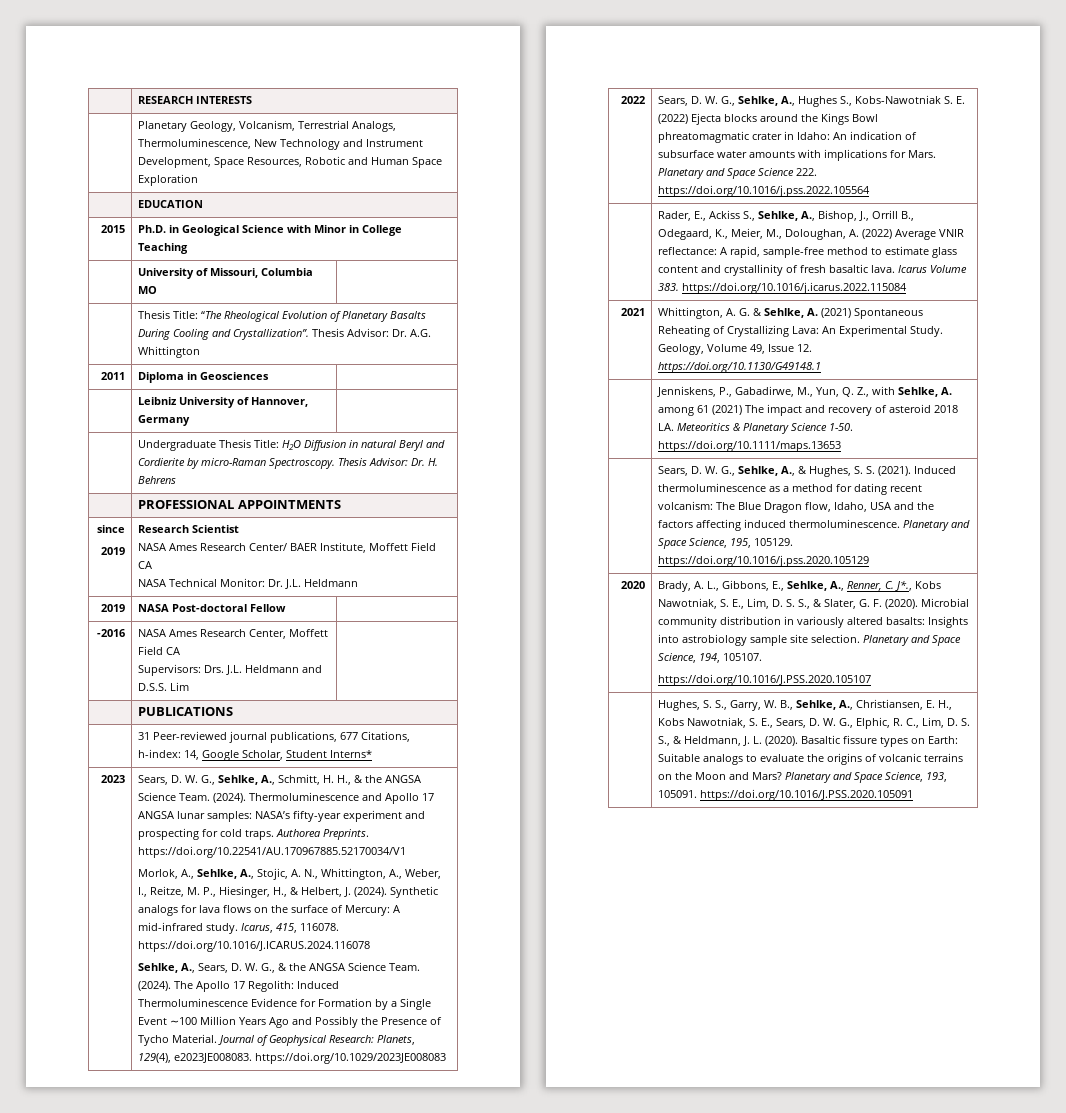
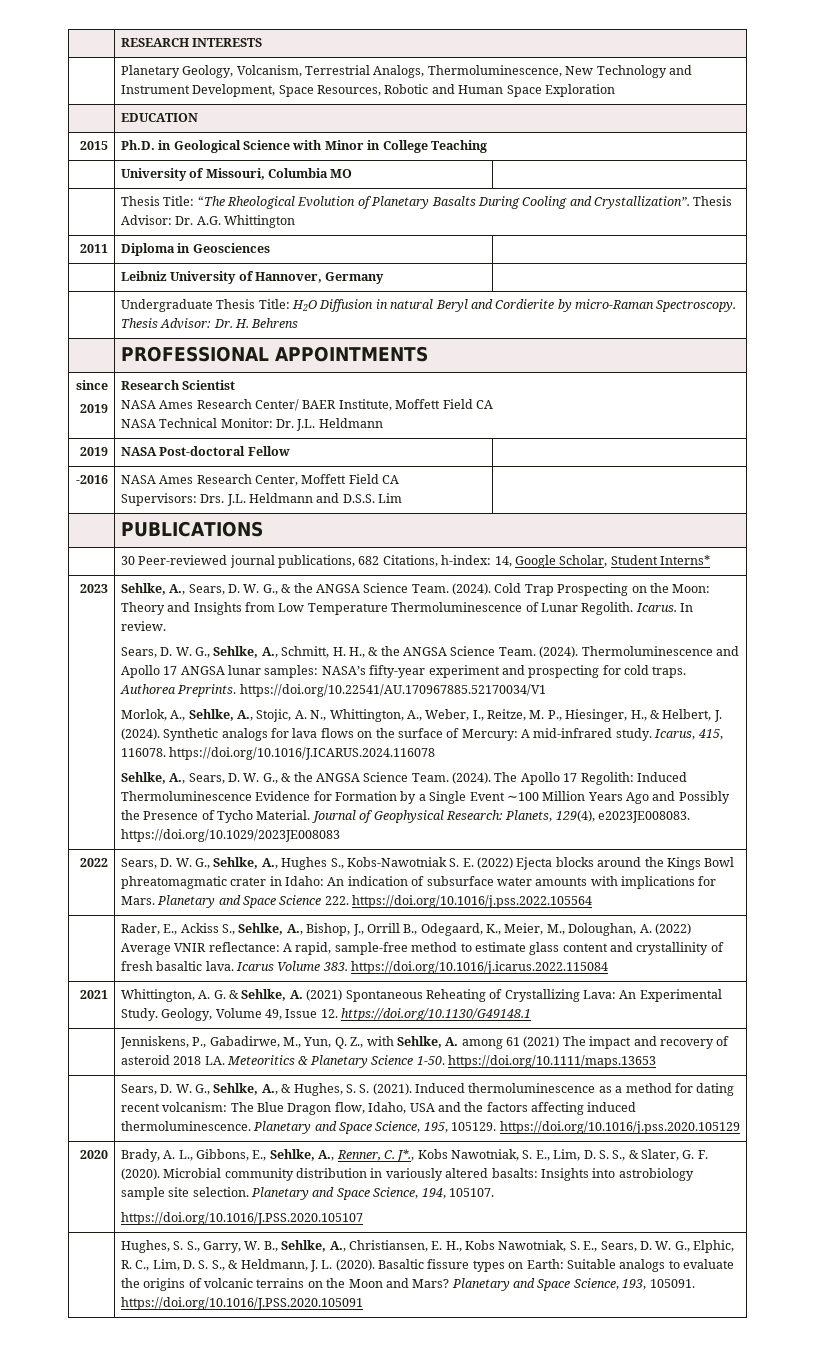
[138,732,151,740] 31 -> [120,556,135,565] 30
[340,732,359,740] 677 -> [358,556,380,565] 682
(125, 779) none -> [120,583,711,596] [120,602,694,615] [120,621,166,631] Sehlke, A., Sears, D. W. G., & the ANGSA Science Team. (2024). Cold Trap Prospecting on the Moon: Theory and Insights from Low Temperature Thermoluminescence of Lunar Regolith. Icarus. In review. //

